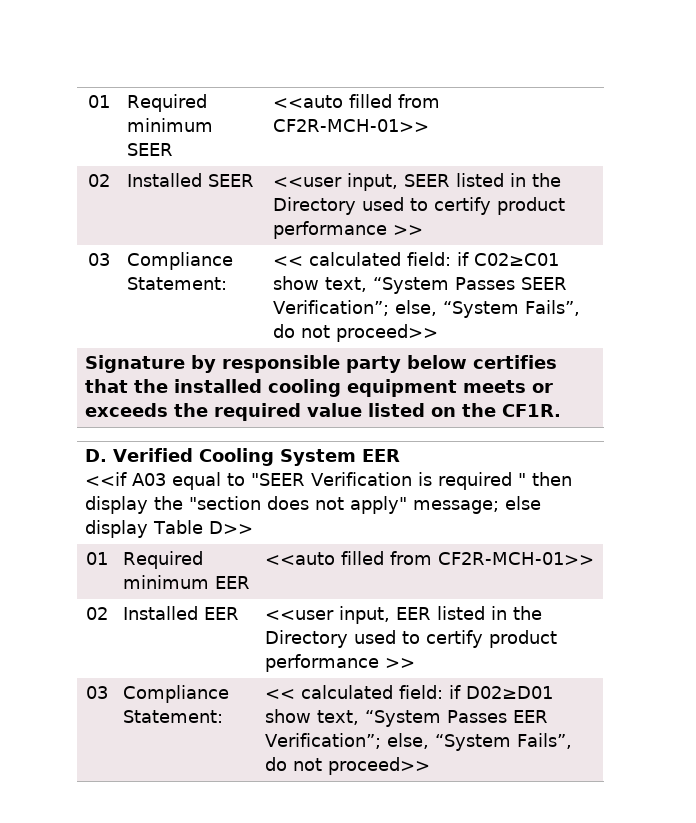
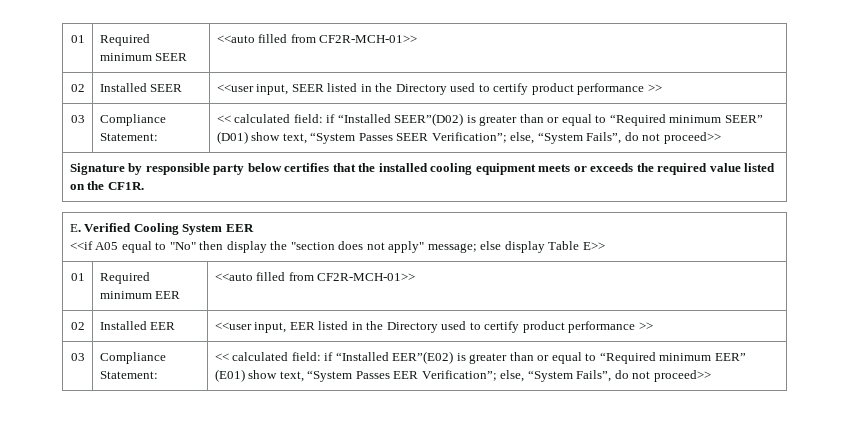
[473,253,559,266] C02≥C01 -> [337,113,763,126] [216,131,248,144] “Installed SEER”(D02) is greater than or equal to “Required minimum SEER” (D01)
[84,449,107,462] D. -> [69,224,81,232] E.
[131,472,526,490] A03 equal to "SEER Verification is required " -> [95,241,196,253] A05 equal to "No"
[208,521,253,534] D>> -> [582,242,605,250] E>>
[465,686,553,699] D02≥D01 -> [335,351,746,364] [214,369,245,382] “Installed EER”(E02) is greater than or equal to “Required minimum EER” (E01)

